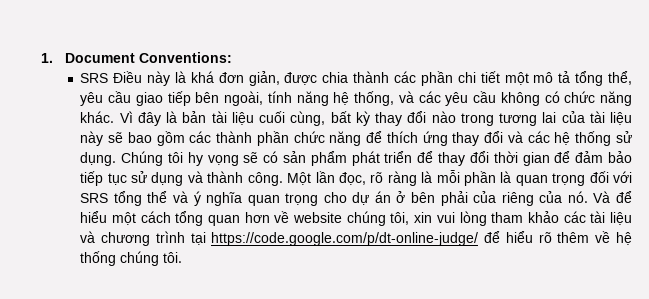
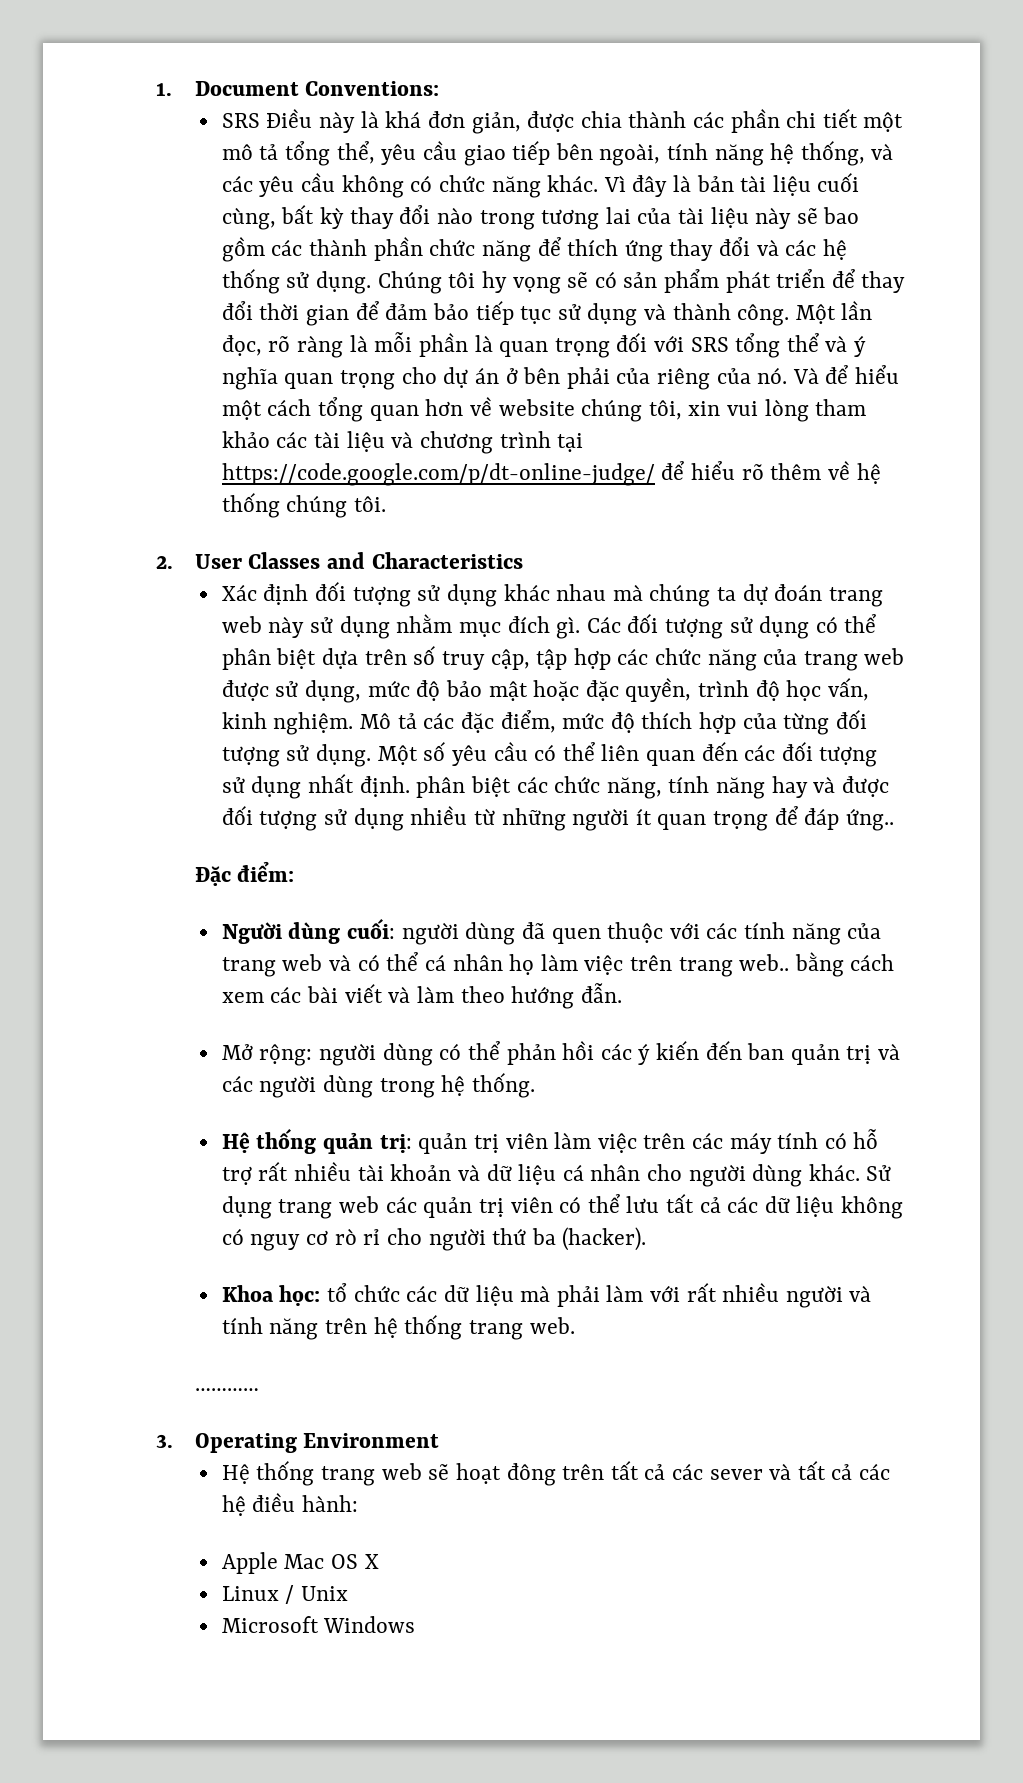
(183, 257) none -> [155,552,523,569] [221,582,883,607] [221,614,877,639] [221,646,905,671] [221,678,869,703] [221,710,867,735] [221,742,878,767] [221,774,889,799] [221,806,894,831] [194,861,295,886] [221,919,882,945] [221,952,895,977] [221,983,622,1009] [221,1041,901,1066] [221,1073,535,1098] [221,1129,879,1154] [221,1162,892,1187] [221,1194,904,1219] [221,1227,647,1251] [221,1283,872,1308] [221,1315,575,1340] [194,1388,259,1391] [155,1433,440,1453] [221,1461,891,1486] [221,1493,359,1516] [221,1552,379,1574] [221,1585,349,1604] [221,1616,416,1633] // 2. User Classes and Characteristics // Xác định đối tượng sử dụng khác nhau mà chúng ta dự đoán trang web này sử dụng nhằm mục đích gì. Các đối tượng sử dụng có thể phân biệt dựa trên số truy cập, tập hợp các chức năng của trang web được sử dụng, mức độ bảo mật hoặc đặc quyền, trình độ học vấn, kinh nghiệm. Mô tả các đặc điểm, mức độ thích hợp của từng đối tượng sử dụng. Một số yêu cầu có thể liên quan đến các đối tượng sử dụng nhất định. phân biệt các chức năng, tính năng hay và được đối tượng sử dụng nhiều từ những người ít quan trọng để đáp ứng.. // Đặc điểm: // Người dùng cuối: người dùng đã quen thuộc với các tính năng của trang web và có thể cá nhân họ làm việc trên trang web.. bằng cách xem các bài viết và làm theo hướng đẫn. // Mở rộng: người dùng có thể phản hồi các ý kiến đến ban quản trị và các người dùng trong hệ thống. // Hệ thống quản trị: quản trị viên làm việc trên các máy tính có hỗ trợ rất nhiều tài khoản và dữ liệu cá nhân cho người dùng khác. Sử dụng trang web các quản trị viên có thể lưu tất cả các dữ liệu không có nguy cơ rò rỉ cho người thứ ba (hacker). // Khoa học: tổ chức các dữ liệu mà phải làm với rất nhiều người và tính năng trên hệ thống trang web. // ………… // 3. Operating Environment // Hệ thống trang web sẽ hoạt đông trên tất cả các sever và tất cả các hệ điều hành: // Apple Mac OS X // Linux / Unix // Microsoft Windows

